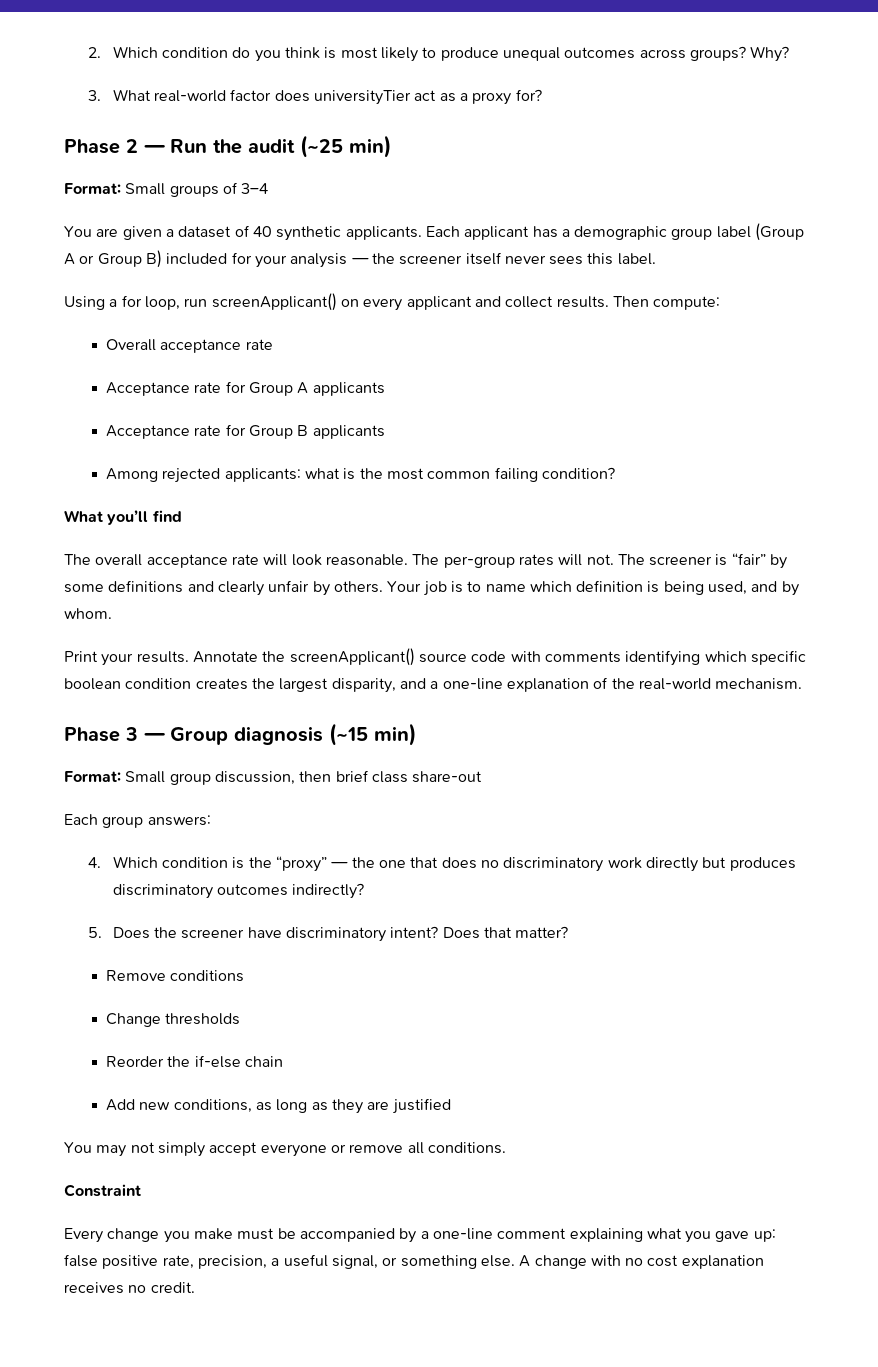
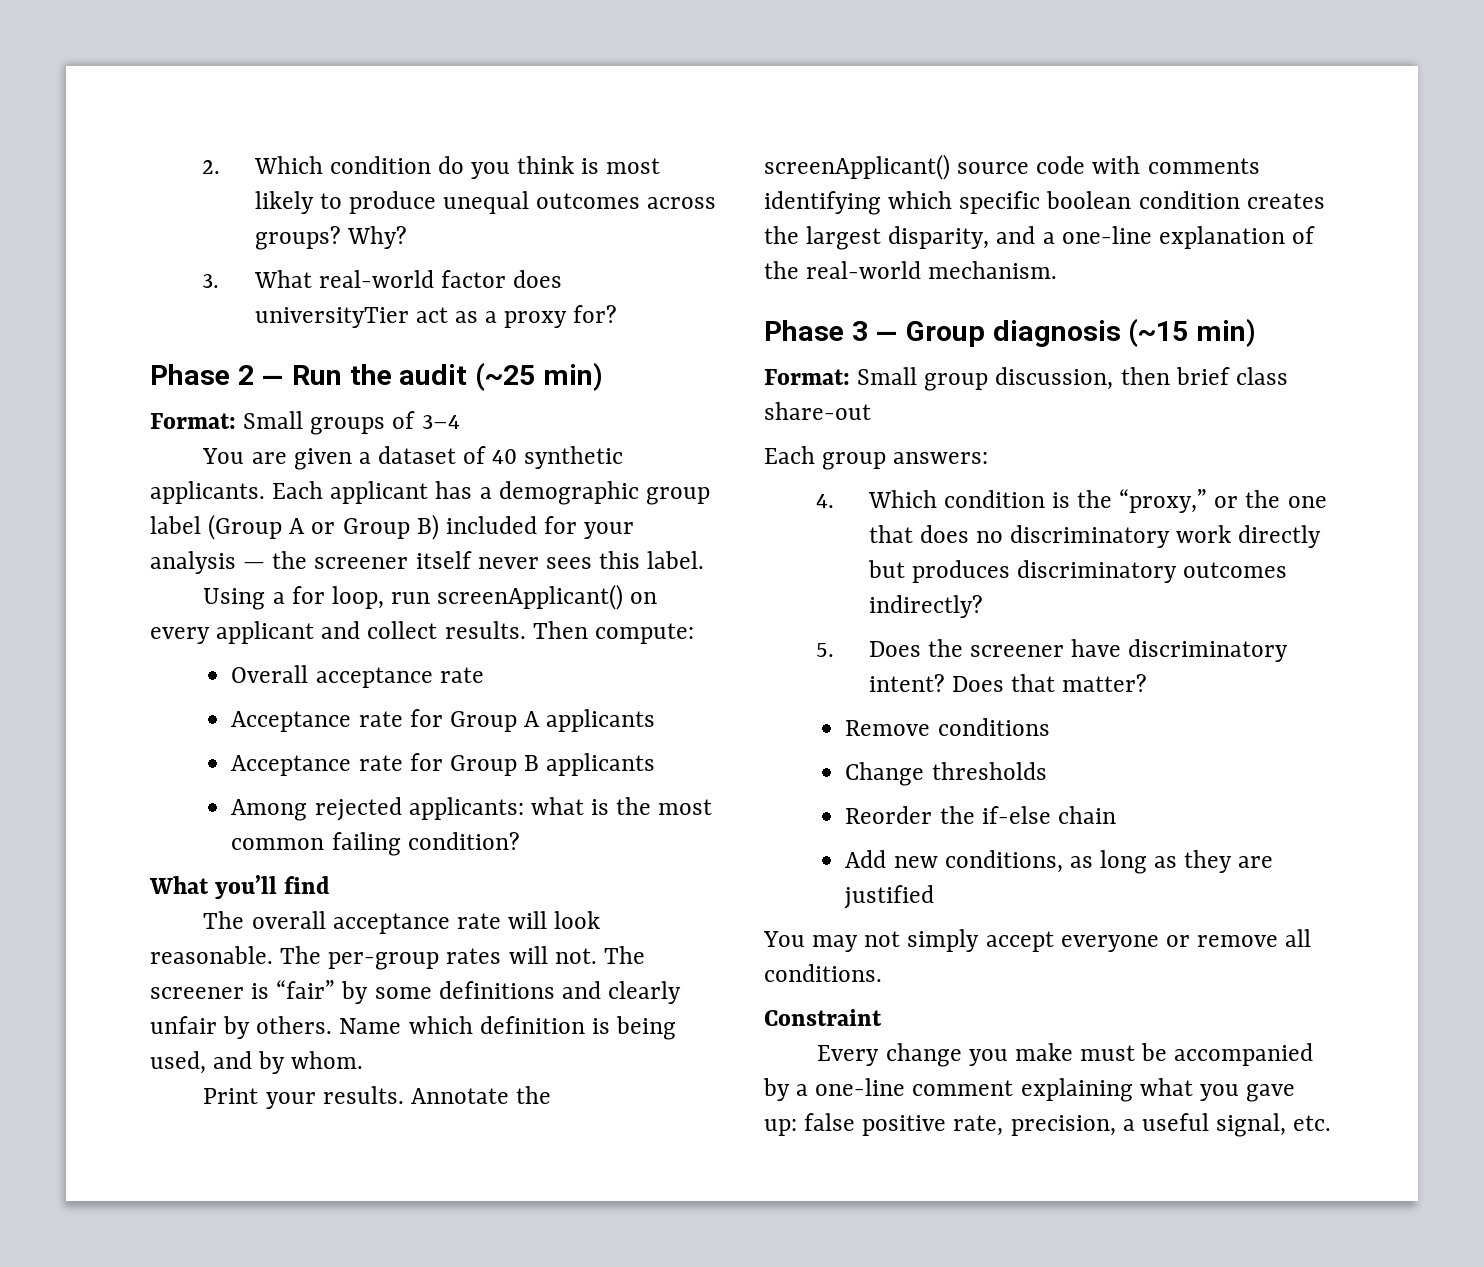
[387,581,526,596] Your job is to name -> [339,1018,402,1034] Name
[275,856,349,872] “proxy” — -> [1119,489,1239,513] “proxy,” or
[382,1255,764,1269] [64,1282,195,1294] or something else. A change with no cost explanation receives no credit. -> [1293,1115,1332,1131] etc.

